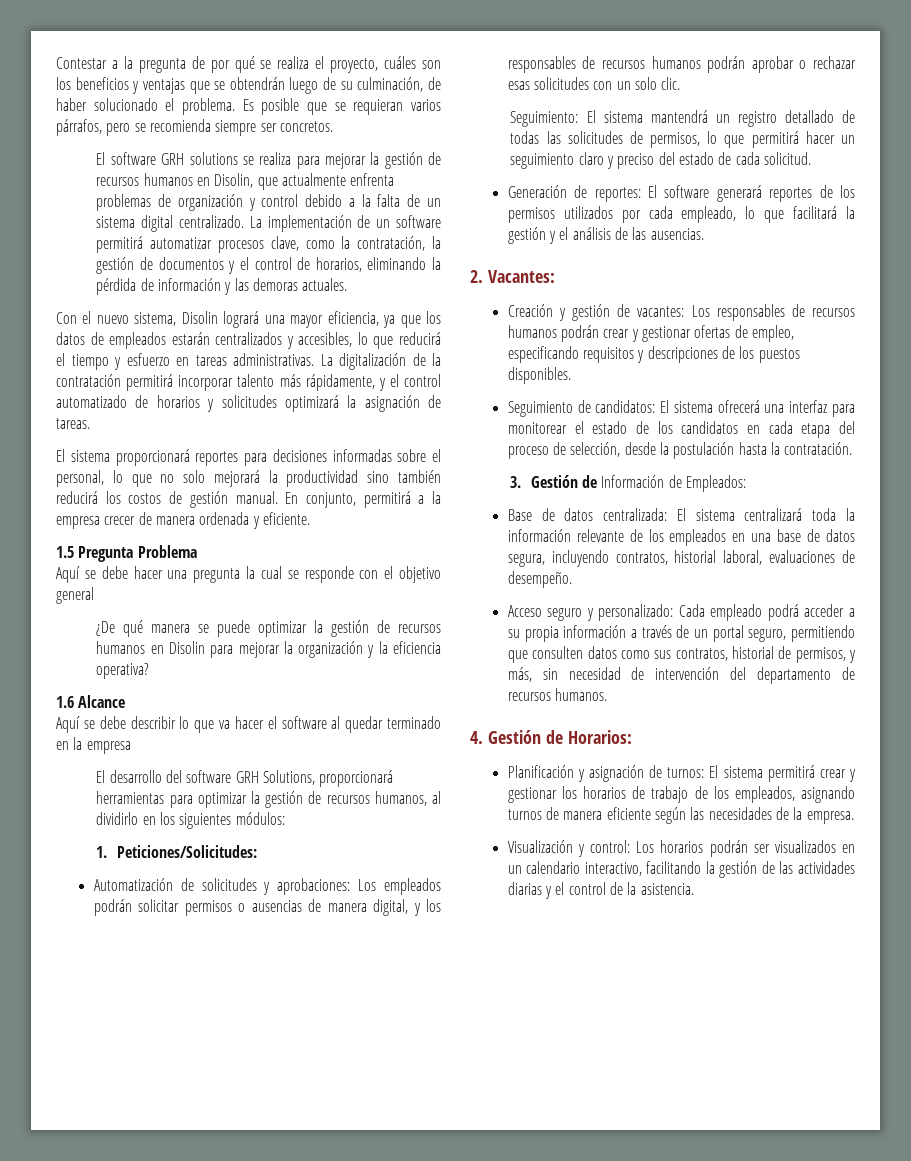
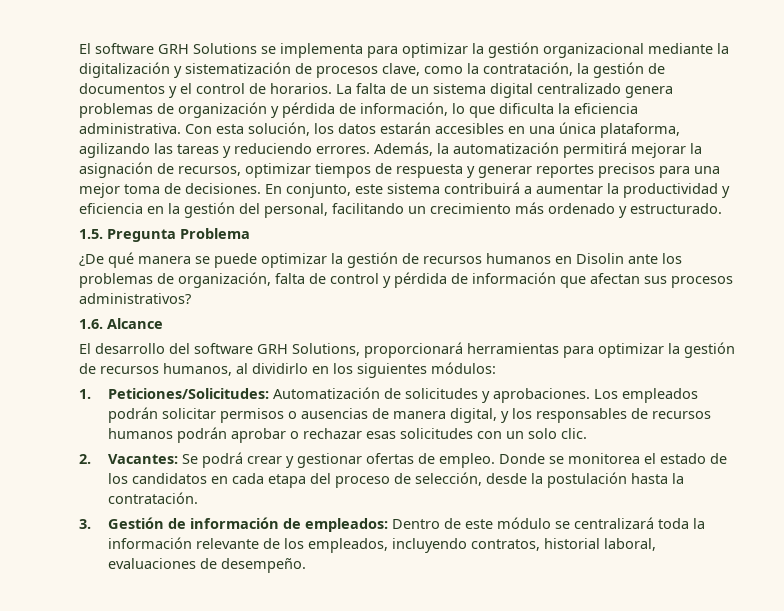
[56,56,441,73] [56,77,441,94] [56,98,442,115] [56,119,333,136] [96,152,441,169] [96,173,395,190] [96,194,441,211] [96,215,441,232] [96,236,213,253] Contestar a la pregunta de por qué se realiza el proyecto, cuáles son los beneficios y ventajas que se obtendrán luego de su culminación, de haber solucionado el problema. Es posible que se requieran varios párrafos, pero se recomienda siempre ser concretos. // El software GRH solutions se realiza para mejorar la gestión de recursos humanos en Disolin, que actualmente enfrenta problemas de organización y control debido a la falta de un sistema digital centralizado. La implementación de un software permitirá automatizar -> [79,42,730,58] [79,62,313,78] El software GRH Solutions se implementa para optimizar la gestión organizacional mediante la digitalización y sistematización de
[315,257,441,272] [96,278,348,295] [56,311,441,328] [56,332,441,349] [56,353,441,370] [56,374,441,391] [56,395,441,412] [56,418,90,429] [56,449,441,466] [56,470,441,487] [56,491,441,508] [56,512,310,529] [56,545,197,562] [56,566,441,583] [56,587,94,604] horarios, eliminando la pérdida de información y las demoras actuales. // Con el nuevo sistema, Disolin logrará una mayor eficiencia, ya que los datos de empleados estarán centralizados y accesibles, lo que reducirá el tiempo y esfuerzo en tareas administrativas. La digitalización de la contratación permitirá incorporar talento más rápidamente, y el control automatizado de horarios y solicitudes optimizará la asignación de tareas. // El sistema proporcionará reportes para decisiones informadas sobre el personal, lo que no solo mejorará la productividad sino también reducirá los costos de gestión manual. En conjunto, permitirá a la empresa crecer de manera ordenada y eficiente. // 1.5 Pregunta Problema // Aquí se debe hacer una pregunta la cual se responde con el objetivo general -> [270,83,674,98] [79,102,639,118] [79,122,681,138] [79,142,703,158] [79,162,721,178] [79,182,731,198] [79,202,723,218] [79,228,251,242] horarios. La falta de un sistema digital centralizado genera problemas de organización y pérdida de información, lo que dificulta la eficiencia administrativa. Con esta solución, los datos estarán accesibles en una única plataforma, agilizando las tareas y reduciendo errores. Además, la automatización permitirá mejorar la asignación de recursos, optimizar tiempos de respuesta y generar reportes precisos para una mejor toma de decisiones. En conjunto, este sistema contribuirá a aumentar la productividad y eficiencia en la gestión del personal, facilitando un crecimiento más ordenado y estructurado. // 1.5. Pregunta Problema
[210,641,442,658] [96,663,150,679] [56,695,126,708] [56,716,441,733] [56,737,131,754] para mejorar la organización y la eficiencia operativa? // 1.6 Alcance // Aquí se debe describir lo que va hacer el software al quedar terminado en la empresa -> [628,253,683,264] [79,272,734,288] [79,293,192,304] [79,318,164,329] ante los problemas de organización, falta de control y pérdida de información que afectan sus procesos administrativos? // 1.6. Alcance
(257, 851) // -> (269, 393) none
[277,878,351,895] aprobaciones: -> [492,388,590,403] aprobaciones.
[510,110,855,127] [510,131,855,148] [510,152,811,169] [507,185,855,202] [507,206,855,223] [507,227,704,244] [470,270,555,283] [507,304,855,321] [507,325,600,342] Seguimiento: El sistema mantendrá un registro detallado de todas las solicitudes de permisos, lo que permitirá hacer un seguimiento claro y preciso del estado de cada solicitud. // Generación de reportes: El software generará reportes de los permisos utilizados por cada empleado, lo que facilitará la gestión y el análisis de las ausencias. // 2. Vacantes: // Creación y gestión de vacantes: Los responsables de recursos humanos podrán -> [79,452,243,468] 2. Vacantes: Se podrá
[752,325,795,342] [507,346,800,363] [507,367,571,384] [507,400,855,417] [507,422,567,434] empleo, especificando requisitos y descripciones de los puestos disponibles. // Seguimiento de candidatos: El sistema ofrecerá una interfaz para monitorear -> [438,453,640,468] empleo. Donde se monitorea
[601,475,746,492] [507,508,735,521] Información de Empleados: // Base de datos centralizada: El sistema -> [189,517,570,532] información de empleados: Dentro de este módulo se
[669,529,855,546] [507,554,545,567] empleados en una base de datos segura, -> [307,538,388,553] empleados,
[507,604,855,621] [507,625,855,642] [507,646,856,663] [507,667,855,684] [507,688,608,701] [470,730,632,744] [507,765,856,782] [507,786,855,803] [507,807,854,824] [507,840,855,857] [507,861,855,878] [507,882,694,899] // Acceso seguro y personalizado: Cada empleado podrá acceder a su propia información a través de un portal seguro, permitiendo que consulten datos como sus contratos, historial de permisos, y más, sin necesidad de intervención del departamento de recursos humanos. // 4. Gestión de Horarios: // Planificación y asignación de turnos: El sistema permitirá crear y gestionar los horarios de trabajo de los empleados, asignando turnos de manera eficiente según las necesidades de la empresa. // Visualización y control: Los horarios podrán ser visualizados en un calendario interactivo, facilitando la gestión de las actividades diarias y el control de la asistencia. -> (306, 565) none

